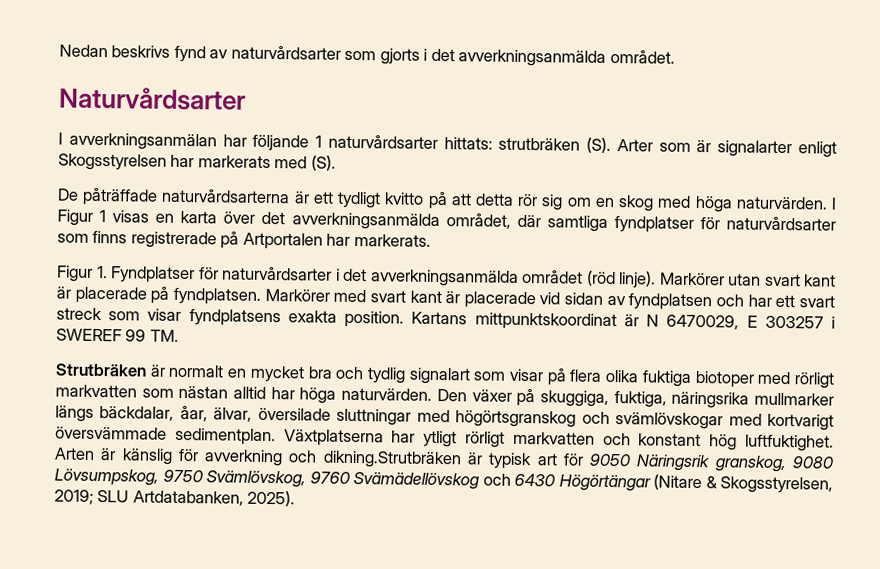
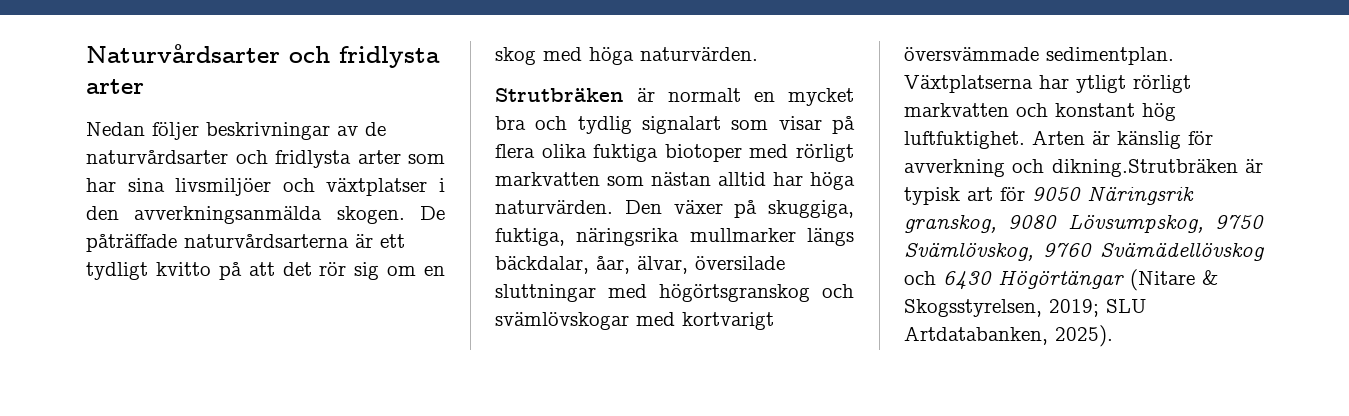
[59,44,675,67] [59,86,246,111] [58,132,837,158] [58,153,336,171] Nedan beskrivs fynd av naturvårdsarter som gjorts i det avverkningsanmälda området. // Naturvårdsarter // I avverkningsanmälan har följande 1 naturvårdsarter hittats: strutbräken (S). Arter som är signalarter enligt Skogsstyrelsen har markerats med (S). // -> [86,44,440,68] [86,79,144,94] [86,122,386,140] [86,150,445,168] [86,178,445,196] [86,206,405,224] Naturvårdsarter och fridlysta arter // Nedan följer beskrivningar av de naturvårdsarter och fridlysta arter som har sina livsmiljöer och växtplatser i den avverkningsanmälda skogen.
[475,193,515,206] detta -> [282,262,312,276] det
[830,197,837,210] [57,209,837,233] [57,230,431,250] [57,265,836,289] [56,286,835,311] [56,307,836,331] [56,328,179,342] I Figur 1 visas en karta över det avverkningsanmälda området, där samtliga fyndplatser för naturvårdsarter som finns registrerade på Artportalen har markerats. // Figur 1. Fyndplatser för naturvårdsarter i det avverkningsanmälda området (röd linje). Markörer utan svart kant är placerade på fyndplatsen. Markörer med svart kant är placerade vid sidan av fyndplatsen och har ett svart streck som visar fyndplatsens exakta position. Kartans mittpunktskoordinat är N 6470029, E 303257 i SWEREF 99 TM. -> (758, 54) none

